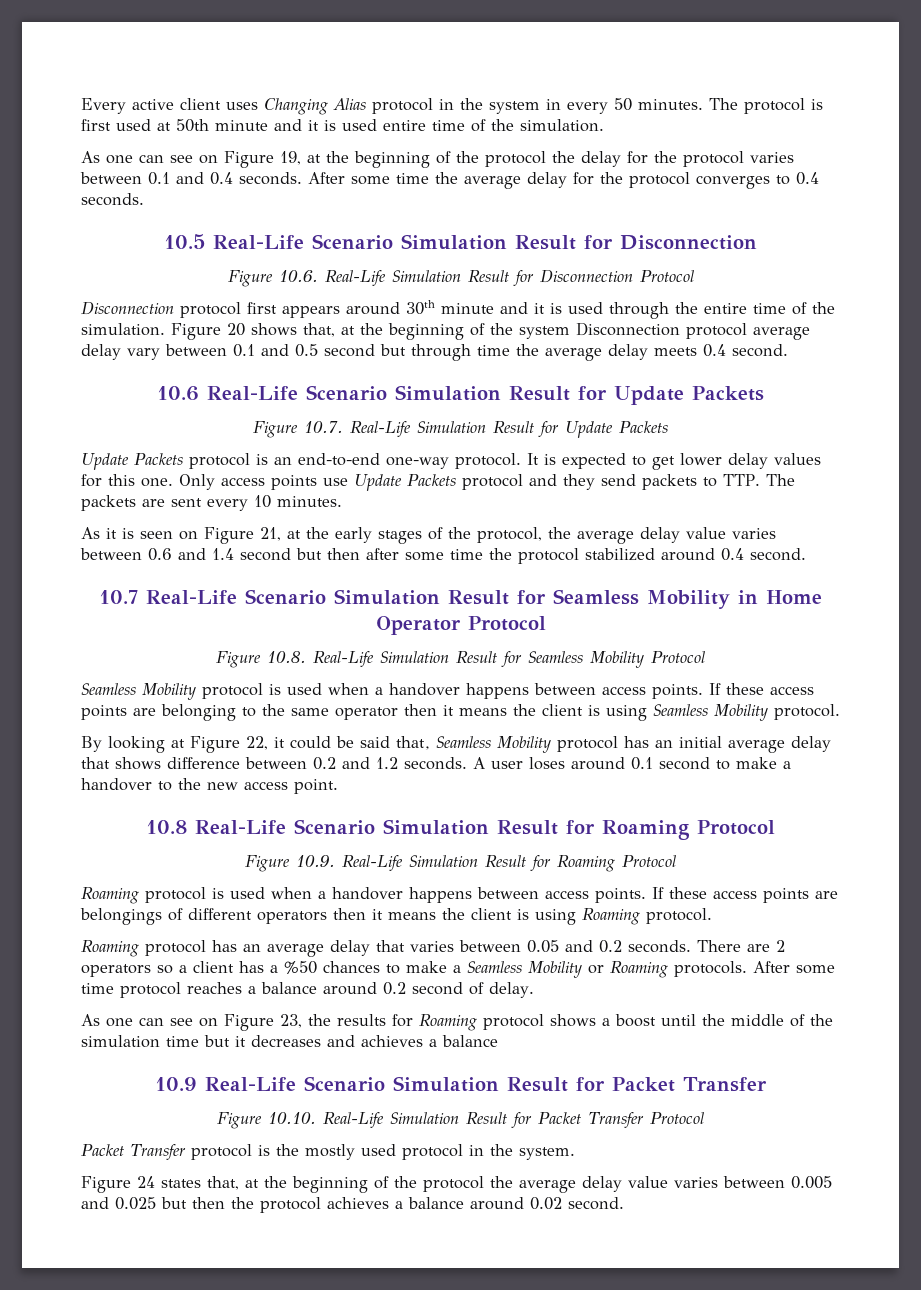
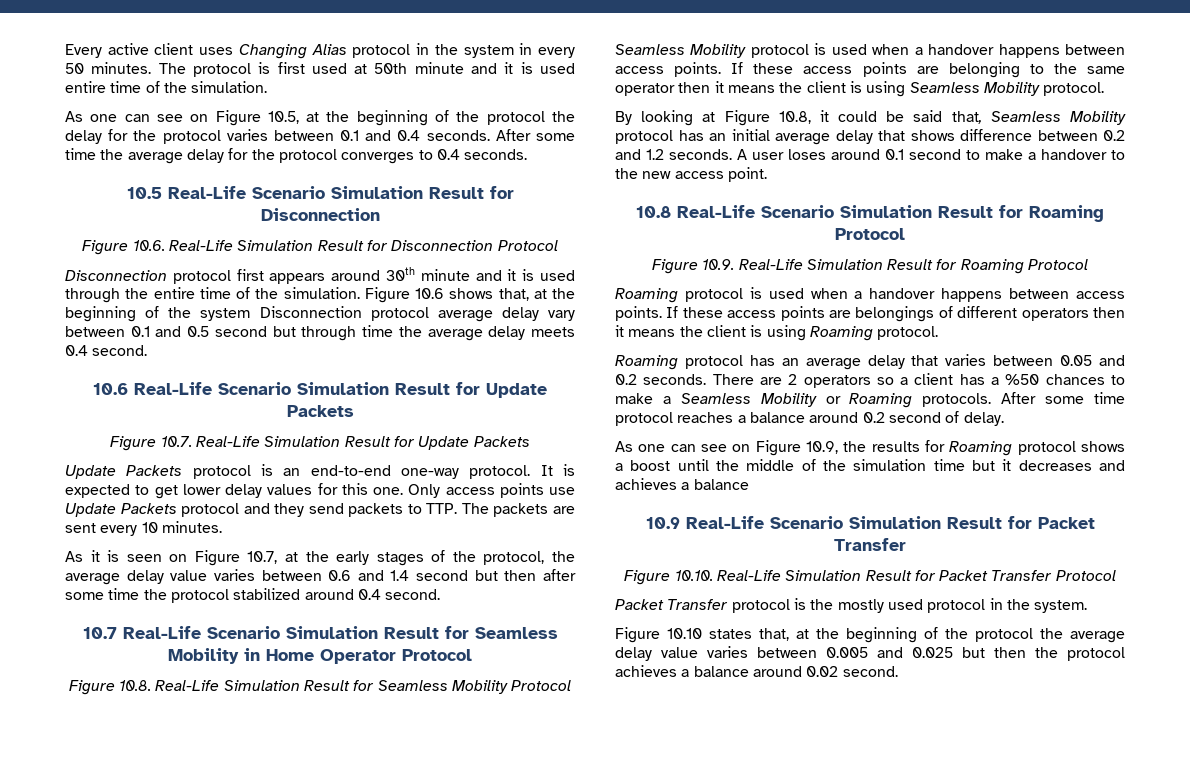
[280,151,301,165] 19, -> [267,111,299,124] 10.5,
[227,323,245,336] 20 -> [415,288,444,299] 10.6
[260,527,281,541] 21, -> [247,551,278,564] 10.7,
[246,736,268,750] 22, -> [778,111,811,124] 10.8,
[280,1014,302,1028] 23, -> [806,441,838,454] 10.9,
[137,1176,155,1188] 24 -> [667,628,702,639] 10.10

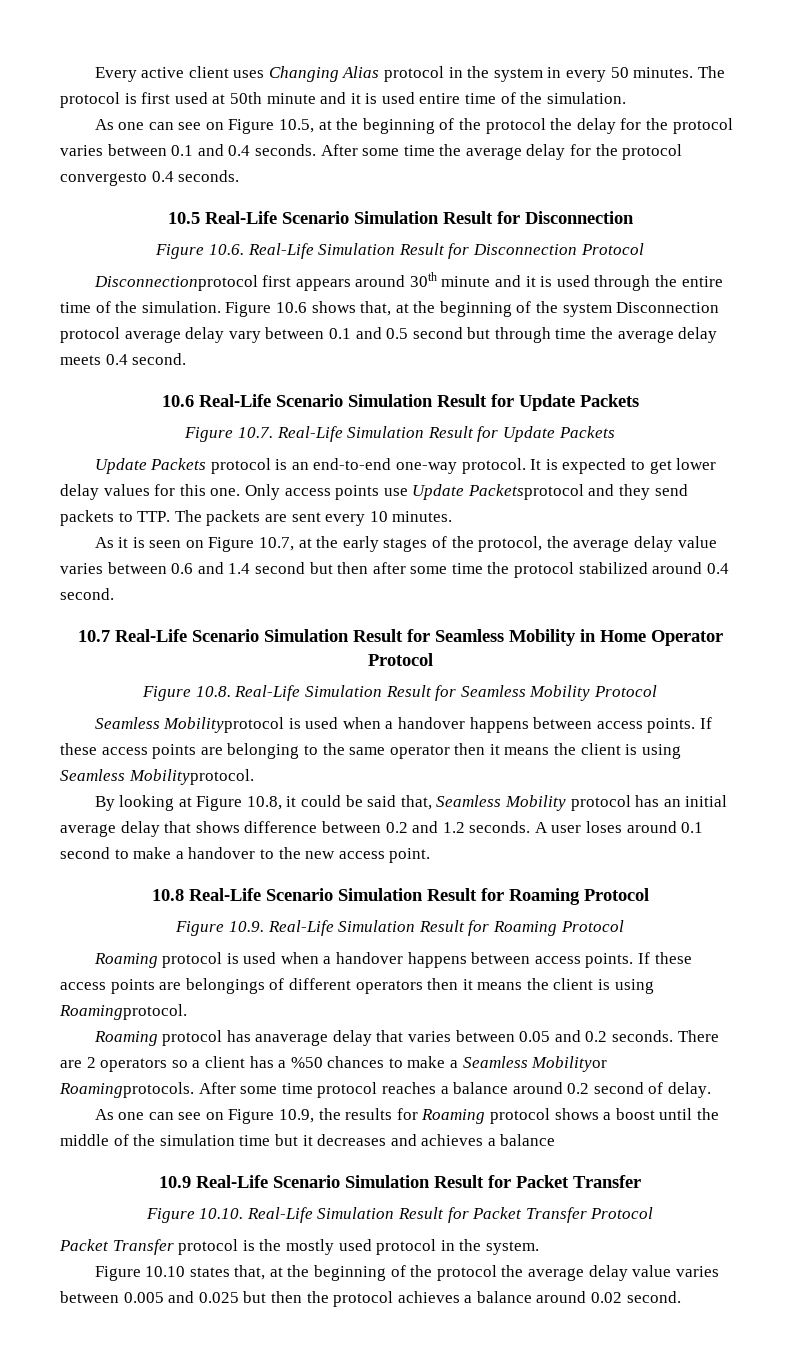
[341,150,433,164] converges to -> [60,172,147,186] convergesto
[65,270,231,284] Disconnection protocol -> [93,275,258,291] Disconnectionprotocol
[120,503,240,517] Packets protocol -> [467,484,584,500] Packetsprotocol
[690,44,809,58] Mobility protocol -> [163,717,285,733] Mobilityprotocol
[983,82,1105,96] Mobility protocol. -> [128,769,254,785] Mobilityprotocol.
[809,326,939,341] Roaming protocol. -> [59,1004,187,1020] Roamingprotocol.
[781,358,861,370] an average -> [255,1033,329,1046] anaverage
[760,393,992,408] Mobility or Roaming protocols. -> [531,1056,608,1072] [59,1082,194,1098] Mobilityor Roamingprotocols.

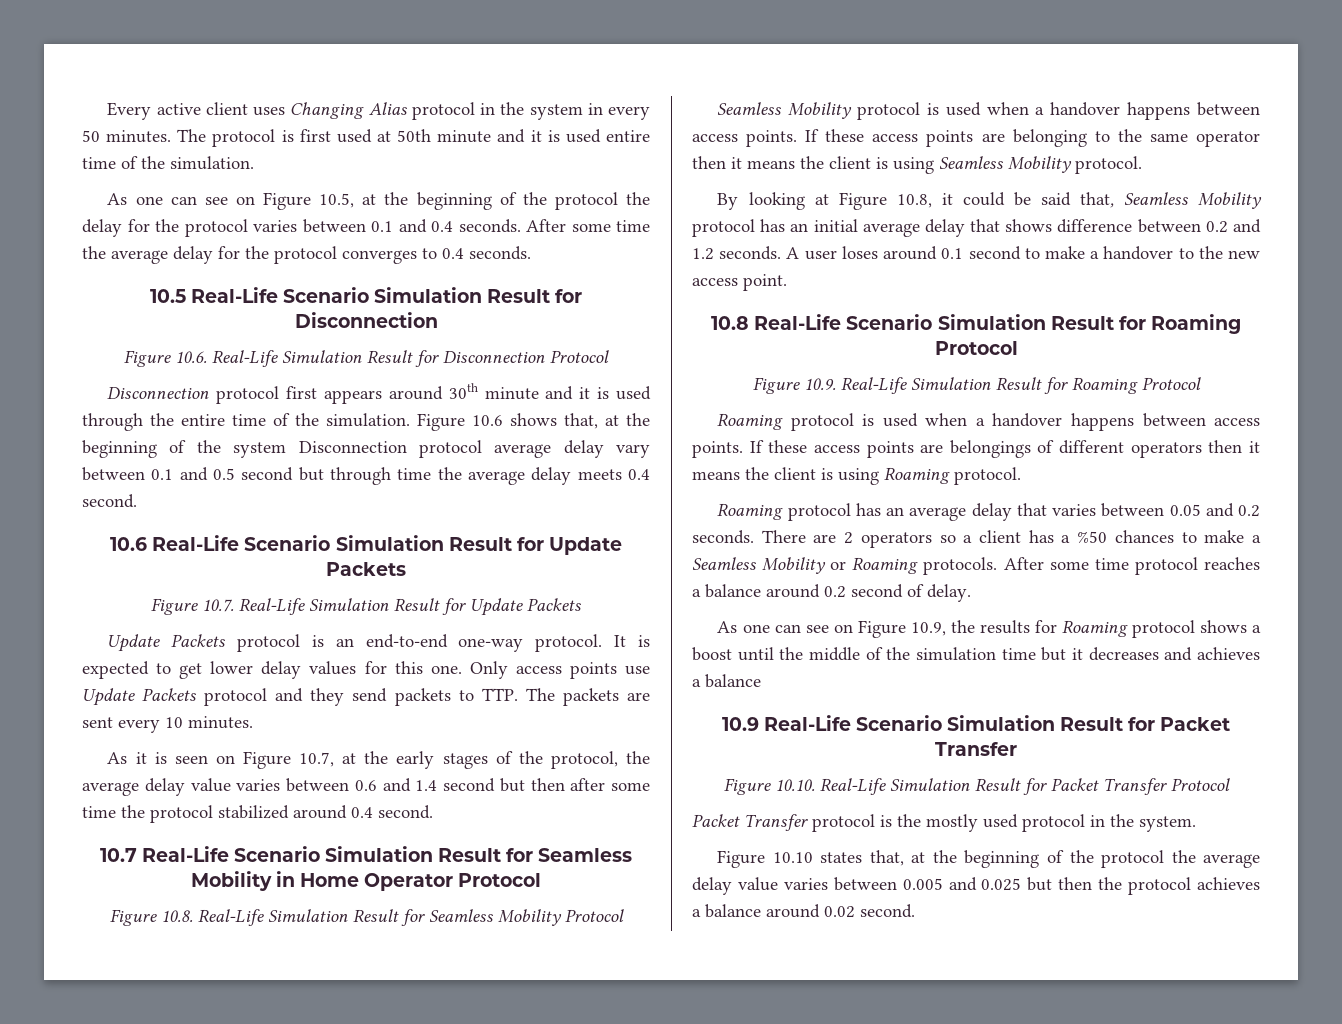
[60,172,147,186] convergesto -> [342,248,437,264] converges to
[93,275,258,291] Disconnectionprotocol -> [107,386,280,404] Disconnection protocol
[467,484,584,500] Packetsprotocol -> [142,688,268,706] Packets protocol
[163,717,285,733] Mobilityprotocol -> [788,102,921,120] Mobility protocol
[128,769,254,785] Mobilityprotocol. -> [1008,156,1142,174] Mobility protocol.
[59,1004,187,1020] Roamingprotocol. -> [884,467,1021,485] Roaming protocol.
[255,1033,329,1046] anaverage -> [886,507,967,521] an average
[531,1056,608,1072] [59,1082,194,1098] Mobilityor Roamingprotocols. -> [762,557,998,575] Mobility or Roaming protocols.

